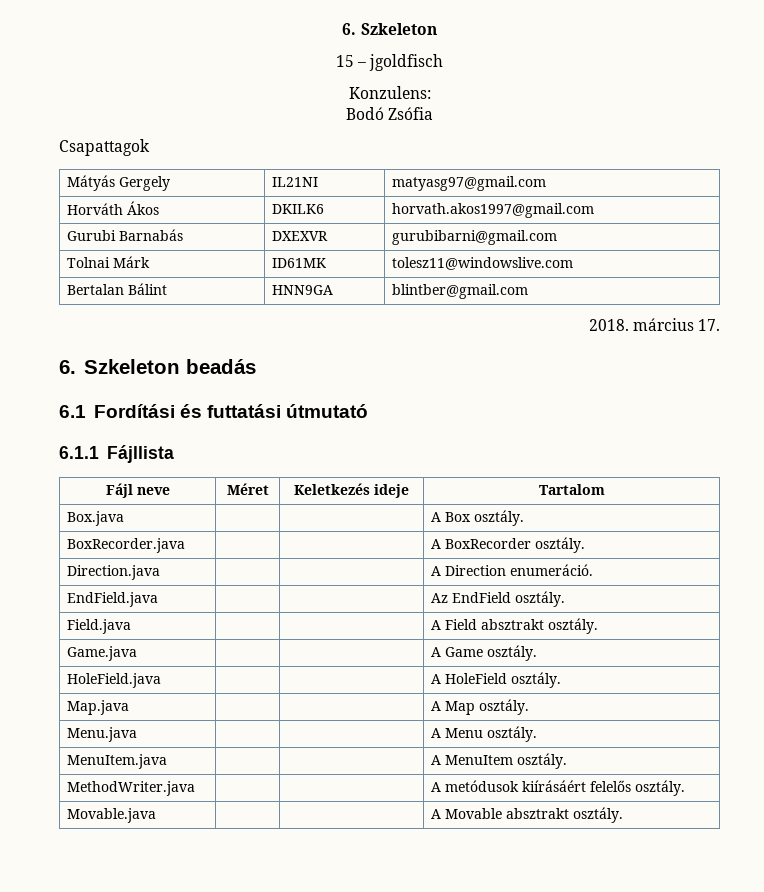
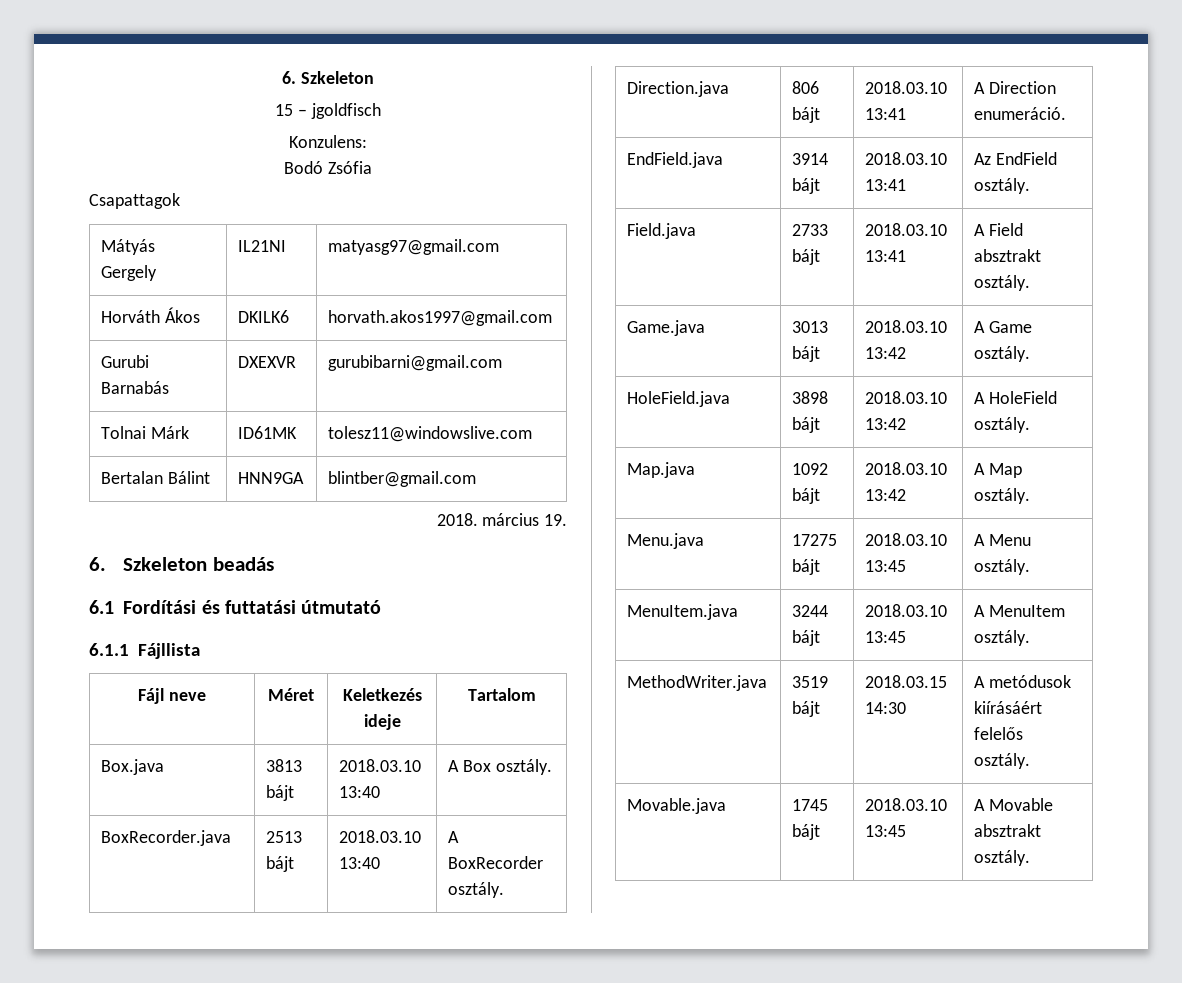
[697,319,720,331] 17. -> [544,514,567,526] 19.
(125, 518) | -> [266,759,303,772] [266,785,295,801] [339,759,422,772] [339,786,381,798] 3813 bájt | 2018.03.10 13:40
(186, 545) | -> [266,831,303,843] [266,856,295,872] [339,830,422,843] [339,857,381,869] 2513 bájt | 2018.03.10 13:40
(161, 572) | -> [792,81,820,94] [792,107,821,123] [865,81,948,94] [865,108,907,120] 806 bájt | 2018.03.10 13:41
(159, 599) | -> [792,153,829,165] [792,178,821,194] [865,152,948,165] [865,179,907,191] 3914 bájt | 2018.03.10 13:41
(132, 626) | -> [792,224,829,236] [792,249,821,265] [865,223,948,236] [865,250,907,262] 2733 bájt | 2018.03.10 13:41
(138, 653) | -> [792,321,829,333] [792,346,821,362] [865,320,948,333] [865,347,907,359] 3013 bájt | 2018.03.10 13:42
(162, 680) | -> [792,391,829,404] [792,417,821,433] [865,391,948,404] [865,418,907,430] 3898 bájt | 2018.03.10 13:42
(130, 707) | -> [792,463,829,475] [792,488,821,504] [865,462,948,475] [865,489,907,501] 1092 bájt | 2018.03.10 13:42
(138, 734) | -> [792,534,838,546] [792,559,821,575] [865,533,948,546] [865,560,907,572] 17275 bájt | 2018.03.10 13:45
(168, 761) | -> [792,605,829,617] [792,630,821,646] [865,604,948,617] [865,631,907,643] 3244 bájt | 2018.03.10 13:45
(196, 788) | -> [792,676,829,688] [792,701,821,717] [865,675,948,688] [865,702,907,714] 3519 bájt | 2018.03.15 14:30
(157, 815) | -> [792,799,829,811] [792,824,821,840] [865,798,948,811] [865,825,907,837] 1745 bájt | 2018.03.10 13:45

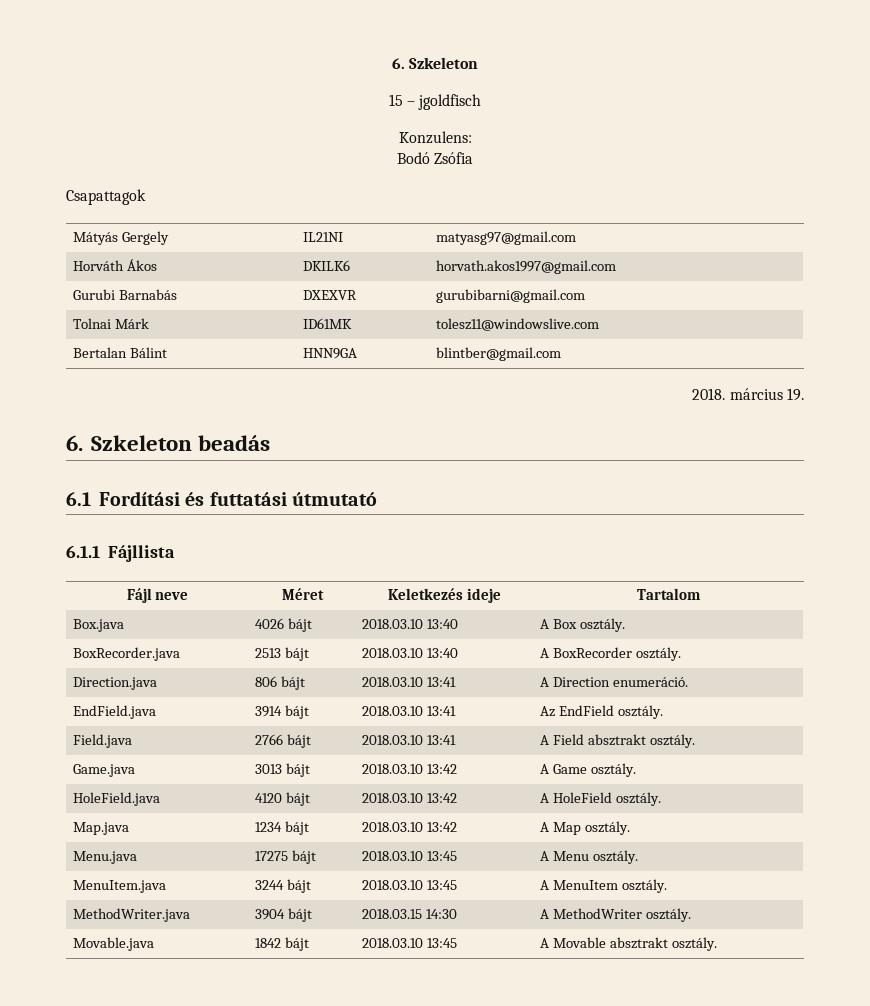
[266,759,303,772] 3813 -> [255,618,285,629] 4026
[792,224,829,236] 2733 -> [255,734,284,745] 2766
[792,391,829,404] 3898 -> [255,793,283,803] 4120
[792,463,829,475] 1092 -> [255,822,283,832] 1234
[792,676,829,688] 3519 -> [255,909,286,920] 3904
[988,675,1071,688] [974,701,1043,714] [974,727,1024,740] metódusok kiírásáért felelős -> [553,908,643,919] MethodWriter
[792,799,829,811] 1745 -> [255,938,282,948] 1842

